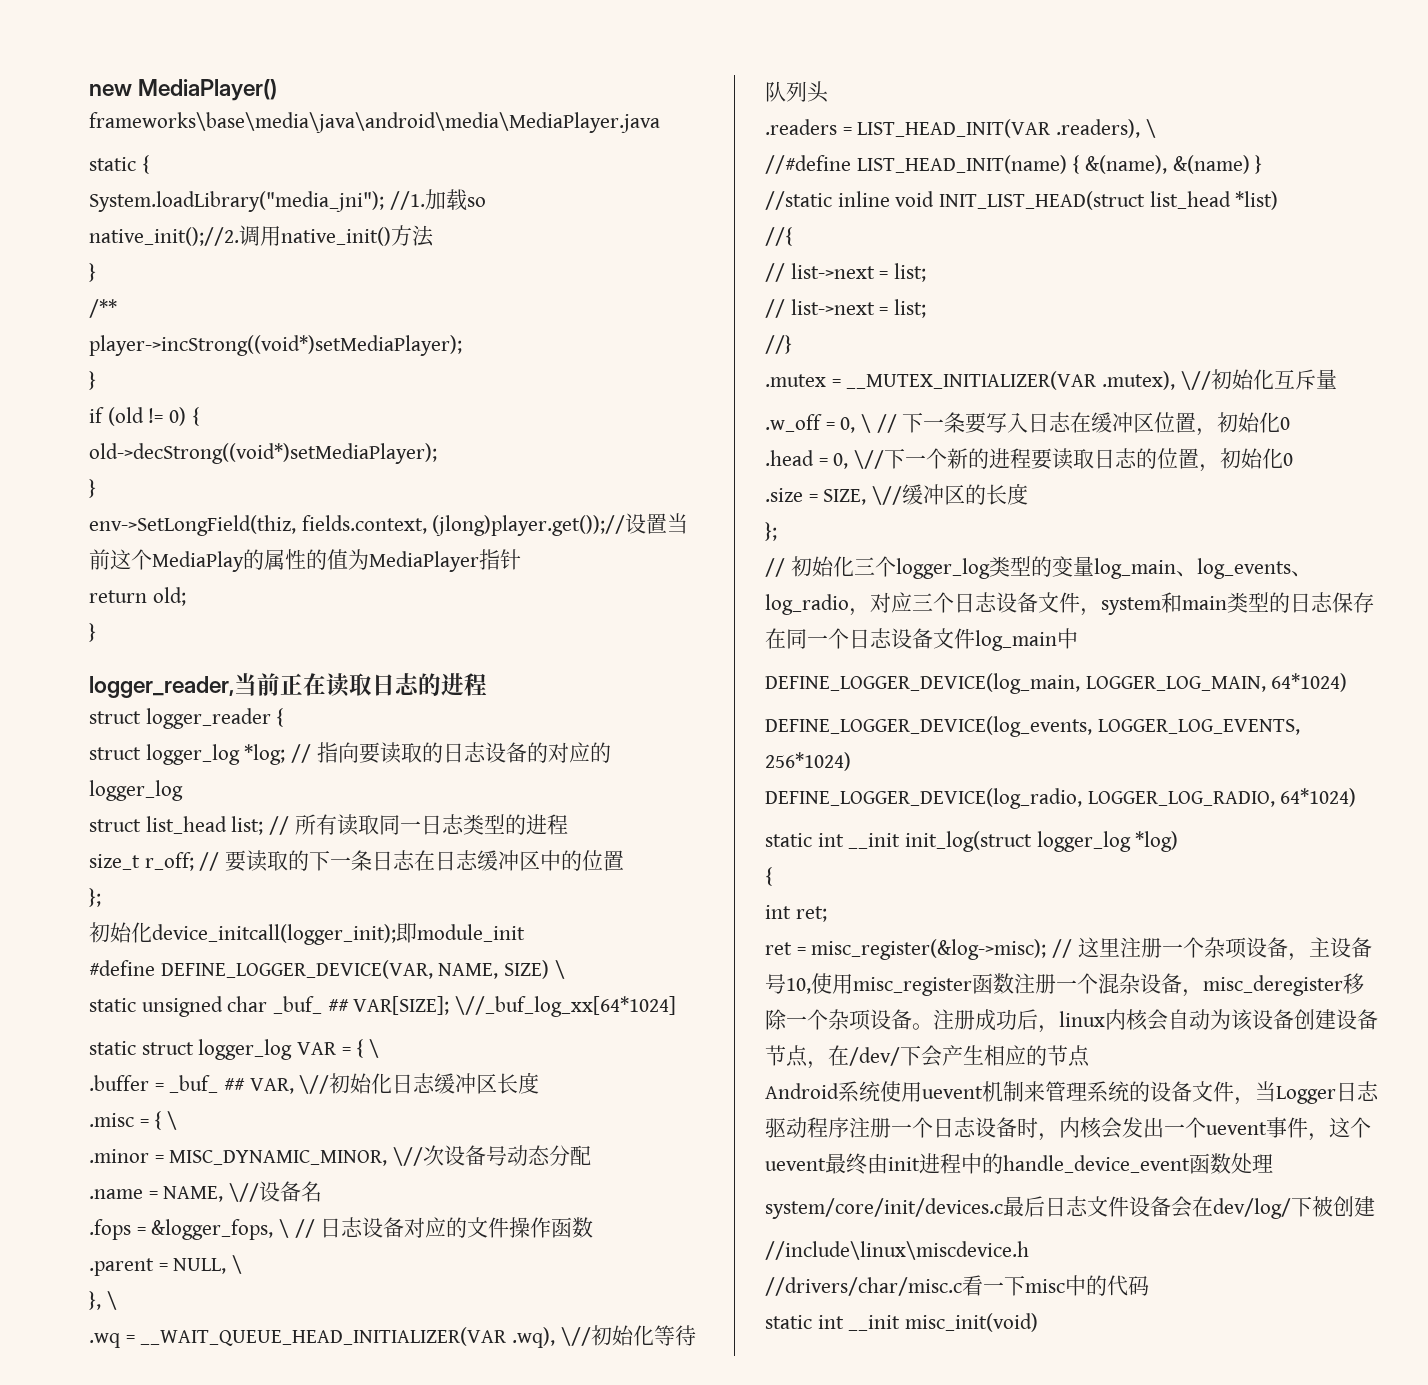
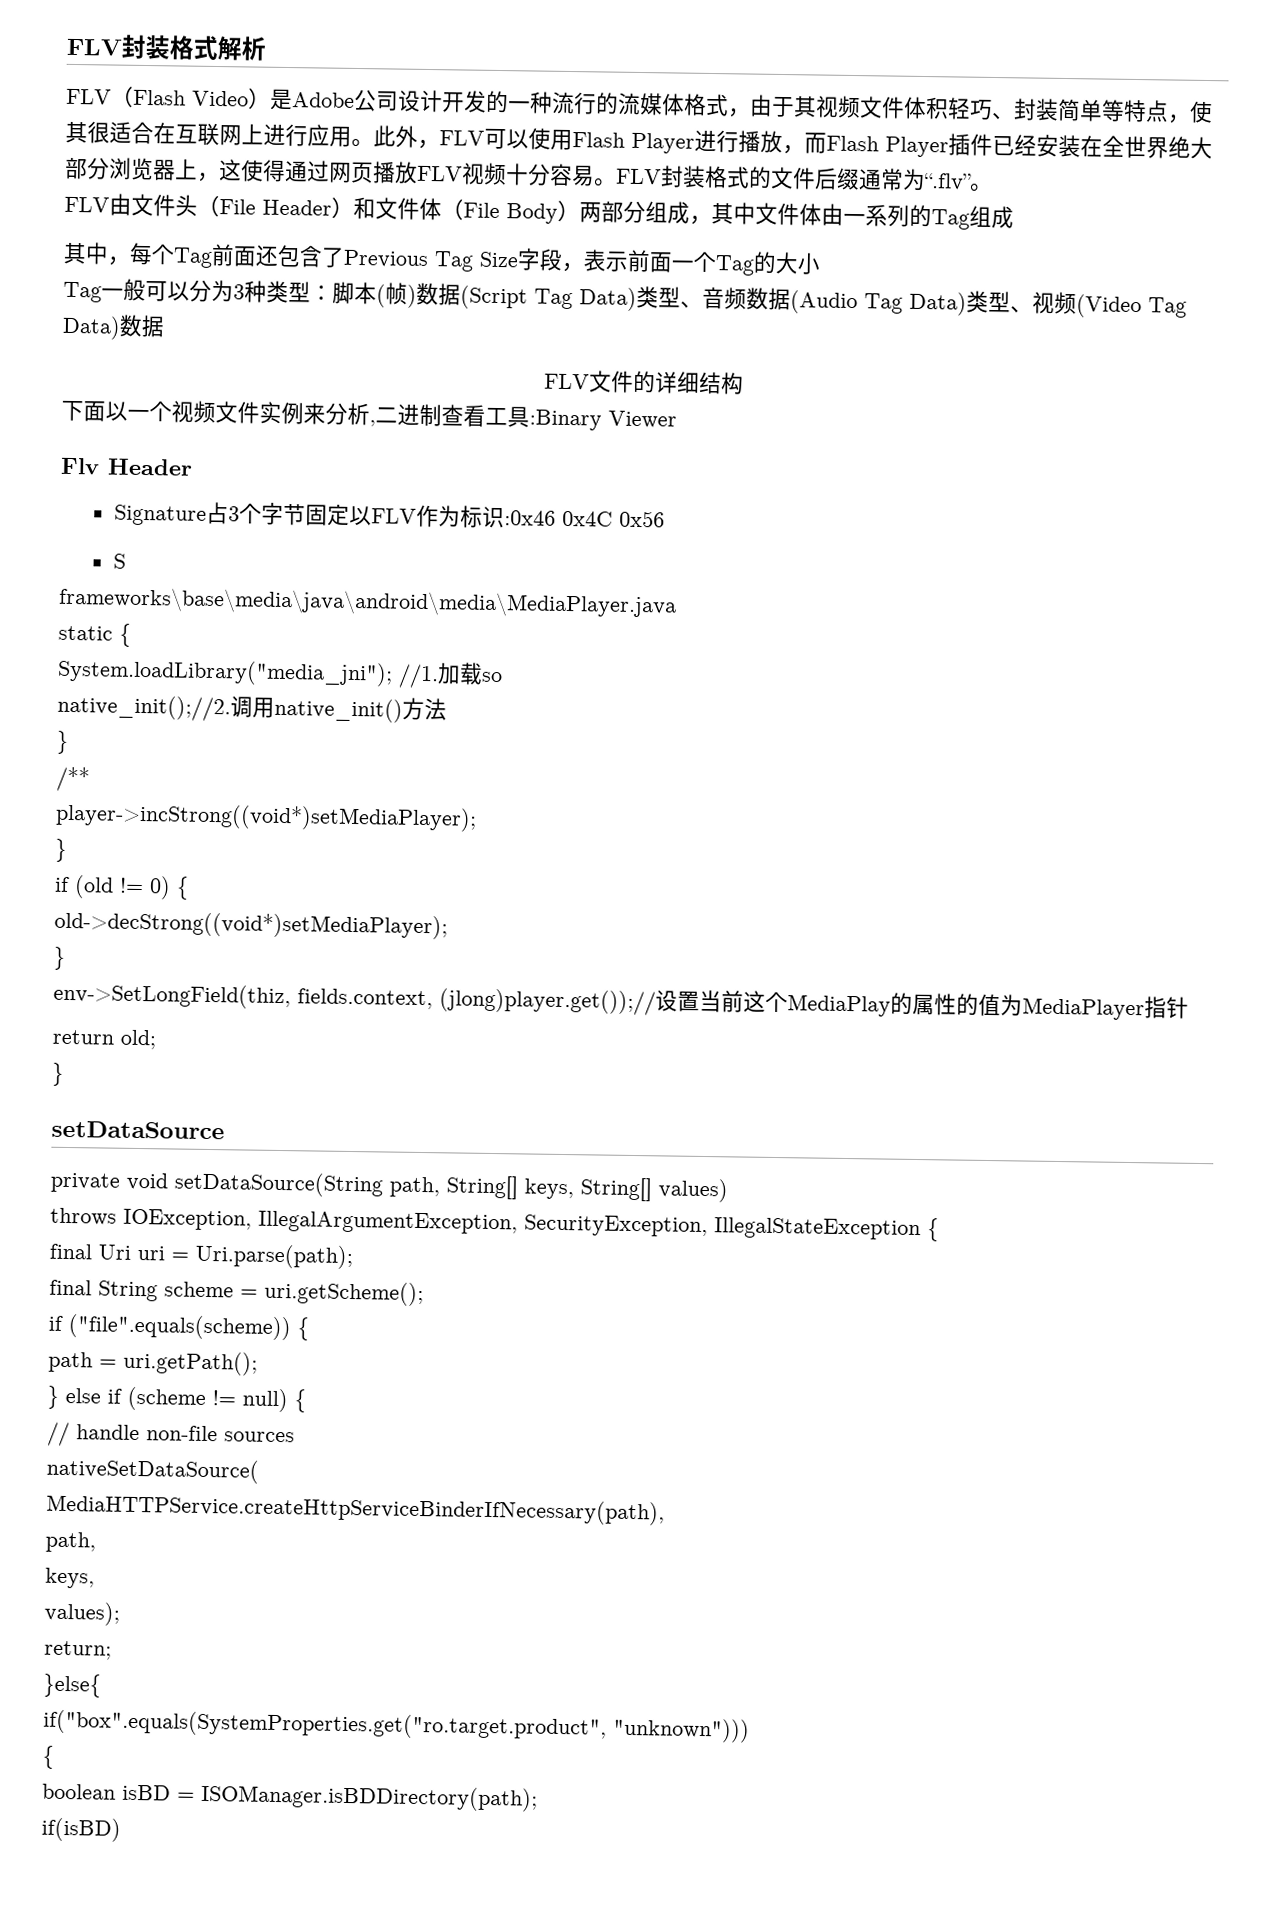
[89,79,278,101] new MediaPlayer() -> [66,34,267,61] [66,86,1213,124] [65,121,1213,160] [65,157,993,192] [64,193,1014,230] [63,242,821,276] [63,278,1187,319] [62,314,165,340] [543,370,744,395] [61,400,677,431] [60,457,193,476] [113,501,665,529] [112,553,126,569] FLV封装格式解析 // FLV（Flash Video）是Adobe公司设计开发的一种流行的流媒体格式，由于其视频文件体积轻巧、封装简单等特点，使其很适合在互联网上进行应用。此外，FLV可以使用Flash Player进行播放，而Flash Player插件已经安装在全世界绝大部分浏览器上，这使得通过网页播放FLV视频十分容易。FLV封装格式的文件后缀通常为“.flv”。 // FLV由文件头（File Header）和文件体（File Body）两部分组成，其中文件体由一系列的Tag组成 // 其中，每个Tag前面还包含了Previous Tag Size字段，表示前面一个Tag的大小 // Tag一般可以分为3种类型：脚本(帧)数据(Script Tag Data)类型、音频数据(Audio Tag Data)类型、视频(Video Tag Data)数据 // FLV文件的详细结构 // 下面以一个视频文件实例来分析,二进制查看工具:Binary Viewer // Flv Header // Signature占3个字节固定以FLV作为标识:0x46 0x4C 0x56 // S
[89,673,487,698] [89,708,284,729] [89,742,611,765] [89,780,183,801] [89,814,568,836] [89,850,625,872] [89,888,101,907] [89,922,525,945] [89,960,565,979] [89,996,677,1017] [89,1039,380,1060] [89,1072,540,1094] [89,1111,178,1130] [89,1145,592,1166] [89,1181,323,1202] [89,1217,594,1240] [89,1255,243,1276] [89,1291,117,1310] [89,1325,696,1348] [765,81,829,103] [765,119,1156,138] [765,155,1263,174] [765,191,1279,210] [765,227,792,246] [765,263,927,282] [765,299,927,318] [765,335,792,354] [765,369,1337,390] [765,412,1291,436] [765,448,1294,472] [765,483,1029,505] [765,522,777,541] [765,556,1312,579] [765,592,1374,616] [765,628,1078,651] [765,673,1348,694] [765,716,1300,737] [765,752,851,771] [765,788,1357,809] [765,831,1179,852] [765,867,772,886] [765,905,827,922] [765,937,1372,961] [765,973,1364,997] [765,1009,1378,1033] [765,1045,1090,1069] [765,1081,1379,1105] [765,1117,1371,1141] [765,1153,1273,1175] [765,1196,1375,1219] [765,1241,1029,1260] [765,1275,1149,1296] [765,1313,1039,1332] logger_reader,当前正在读取日志的进程 // struct logger_reader { // struct logger_log *log; // 指向要读取的日志设备的对应的logger_log // struct list_head list; // 所有读取同一日志类型的进程 // size_t r_off; // 要读取的下一条日志在日志缓冲区中的位置 // }; // 初始化device_initcall(logger_init);即module_init // #define DEFINE_LOGGER_DEVICE(VAR, NAME, SIZE) \ // static unsigned char _buf_ ## VAR[SIZE]; \//_buf_log_xx[64*1024] // static struct logger_log VAR = { \ // .buffer = _buf_ ## VAR, \//初始化日志缓冲区长度 // .misc = { \ // .minor = MISC_DYNAMIC_MINOR, \//次设备号动态分配 // .name = NAME, \//设备名 // .fops = &logger_fops, \ // 日志设备对应的文件操作函数 // .parent = NULL, \ // }, \ // .wq = __WAIT_QUEUE_HEAD_INITIALIZER(VAR .wq), \//初始化等待队列头 // .readers = LIST_HEAD_INIT(VAR .readers), \ // //#define LIST_HEAD_INIT(name) { &(name), &(name) } // //static inline void INIT_LIST_HEAD(struct list_head *list) // //{ // // list->next = list; // // list->next = list; // //} // .mutex = __MUTEX_INITIALIZER(VAR .mutex), \//初始化互斥量 // .w_off = 0, \ // 下一条要写入日志在缓冲区位置，初始化0 // .head = 0, \//下一个新的进程要读取日志的位置，初始化0 // .size = SIZE, \//缓冲区的长度 // }; // // 初始化三个logger_log类型的变量log_main、log_events、log_radio，对应三个日志设备文件，system和main类型的日志保存在同一个日志设备文件log_main中 // DEFINE_LOGGER_DEVICE(log_main, LOGGER_LOG_MAIN, 64*1024) // DEFINE_LOGGER_DEVICE(log_events, LOGGER_LOG_EVENTS, 256*1024) // DEFINE_LOGGER_DEVICE(log_radio, LOGGER_LOG_RADIO, 64*1024) // static int __init init_log(struct logger_log *log) // { // int ret; // ret = misc_register(&log->misc); // 这里注册一个杂项设备，主设备号10,使用misc_register函数注册一个混杂设备，misc_deregister移除一个杂项设备。注册成功后，linux内核会自动为该设备创建设备节点，在/dev/下会产生相应的节点 // Android系统使用uevent机制来管理系统的设备文件，当Logger日志驱动程序注册一个日志设备时，内核会发出一个uevent事件，这个uevent最终由init进程中的handle_device_event函数处理 // system/core/init/devices.c最后日志文件设备会在dev/log/下被创建 // //include\linux\miscdevice.h // //drivers/char/misc.c看一下misc中的代码 // static int __init misc_init(void) -> [51,1120,225,1140] [50,1171,728,1203] [50,1207,939,1242] [49,1243,353,1270] [49,1279,424,1307] [48,1314,309,1341] [48,1350,258,1376] [47,1385,306,1413] [47,1421,295,1447] [46,1457,259,1484] [46,1493,665,1526] [45,1531,96,1553] [45,1567,95,1589] [44,1601,120,1626] [44,1640,112,1660] [43,1673,101,1698] [43,1709,750,1743] [42,1745,54,1769] [42,1783,538,1812] [41,1817,121,1842] setDataSource // private void setDataSource(String path, String[] keys, String[] values) // throws IOException, IllegalArgumentException, SecurityException, IllegalStateException { // final Uri uri = Uri.parse(path); // final String scheme = uri.getScheme(); // if ("file".equals(scheme)) { // path = uri.getPath(); // } else if (scheme != null) { // // handle non-file sources // nativeSetDataSource( // MediaHTTPService.createHttpServiceBinderIfNecessary(path), // path, // keys, // values); // return; // }else{ // if("box".equals(SystemProperties.get("ro.target.product", "unknown"))) // { // boolean isBD = ISOManager.isBDDirectory(path); // if(isBD)

